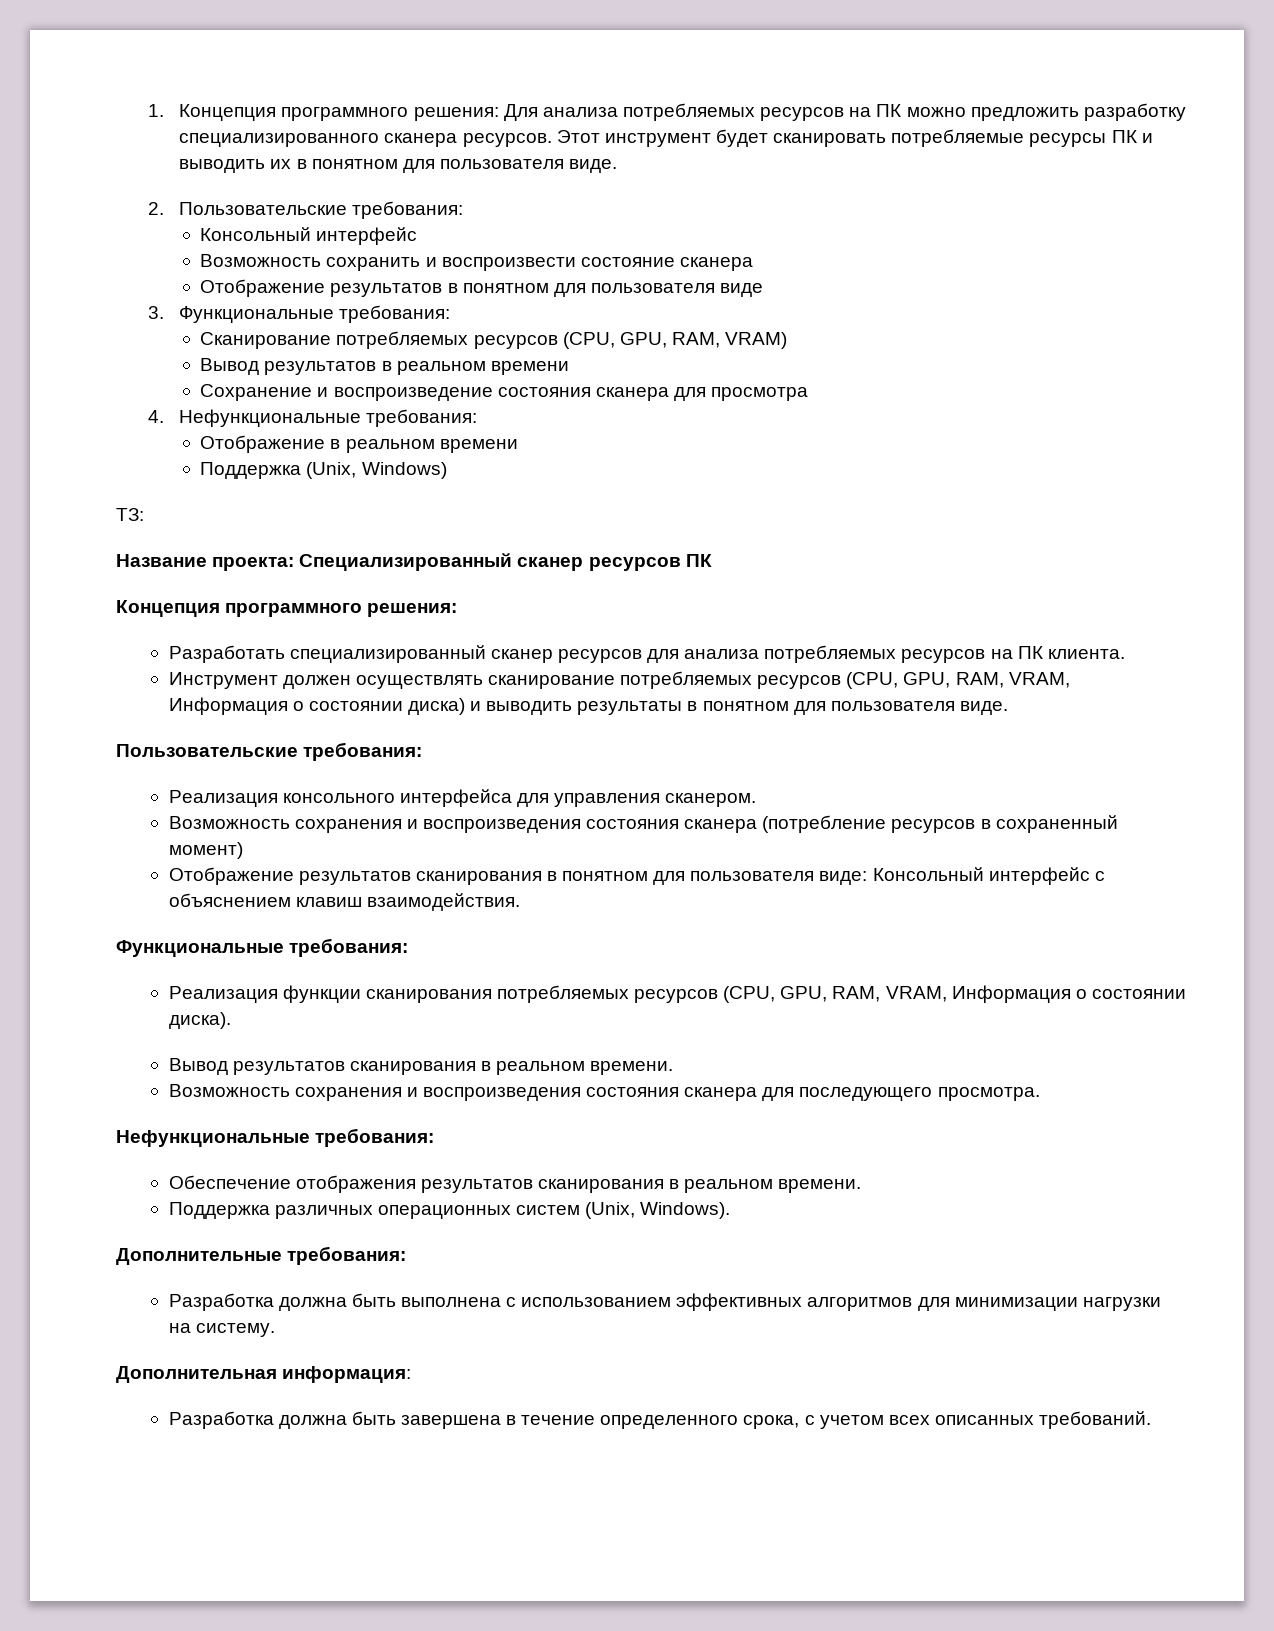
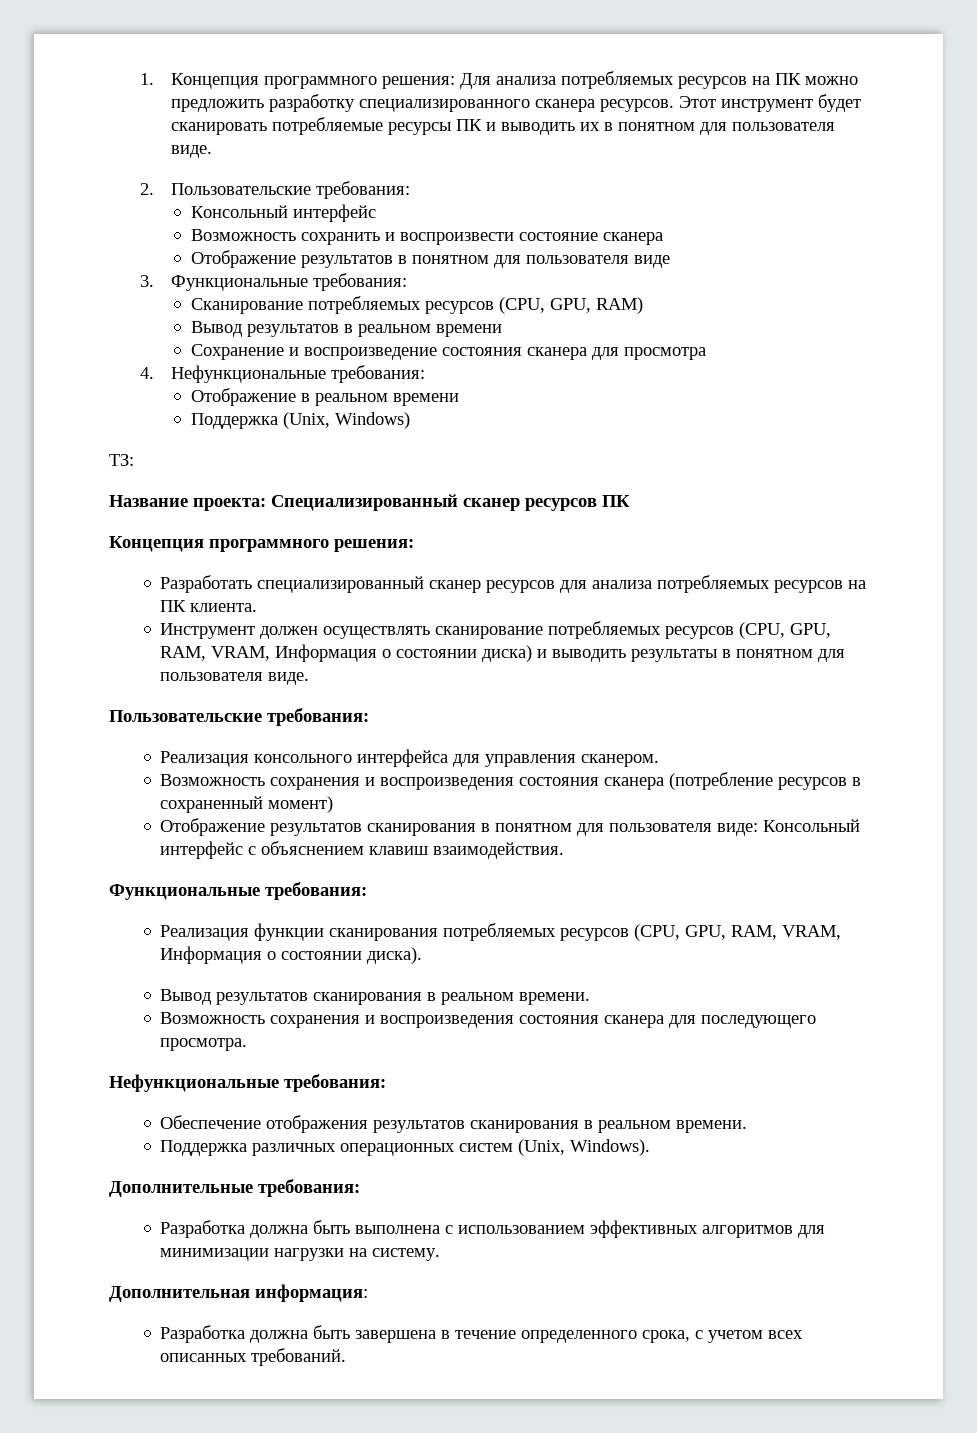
[671,332,788,349] RAM, VRAM) -> [596,297,644,314] RAM)

